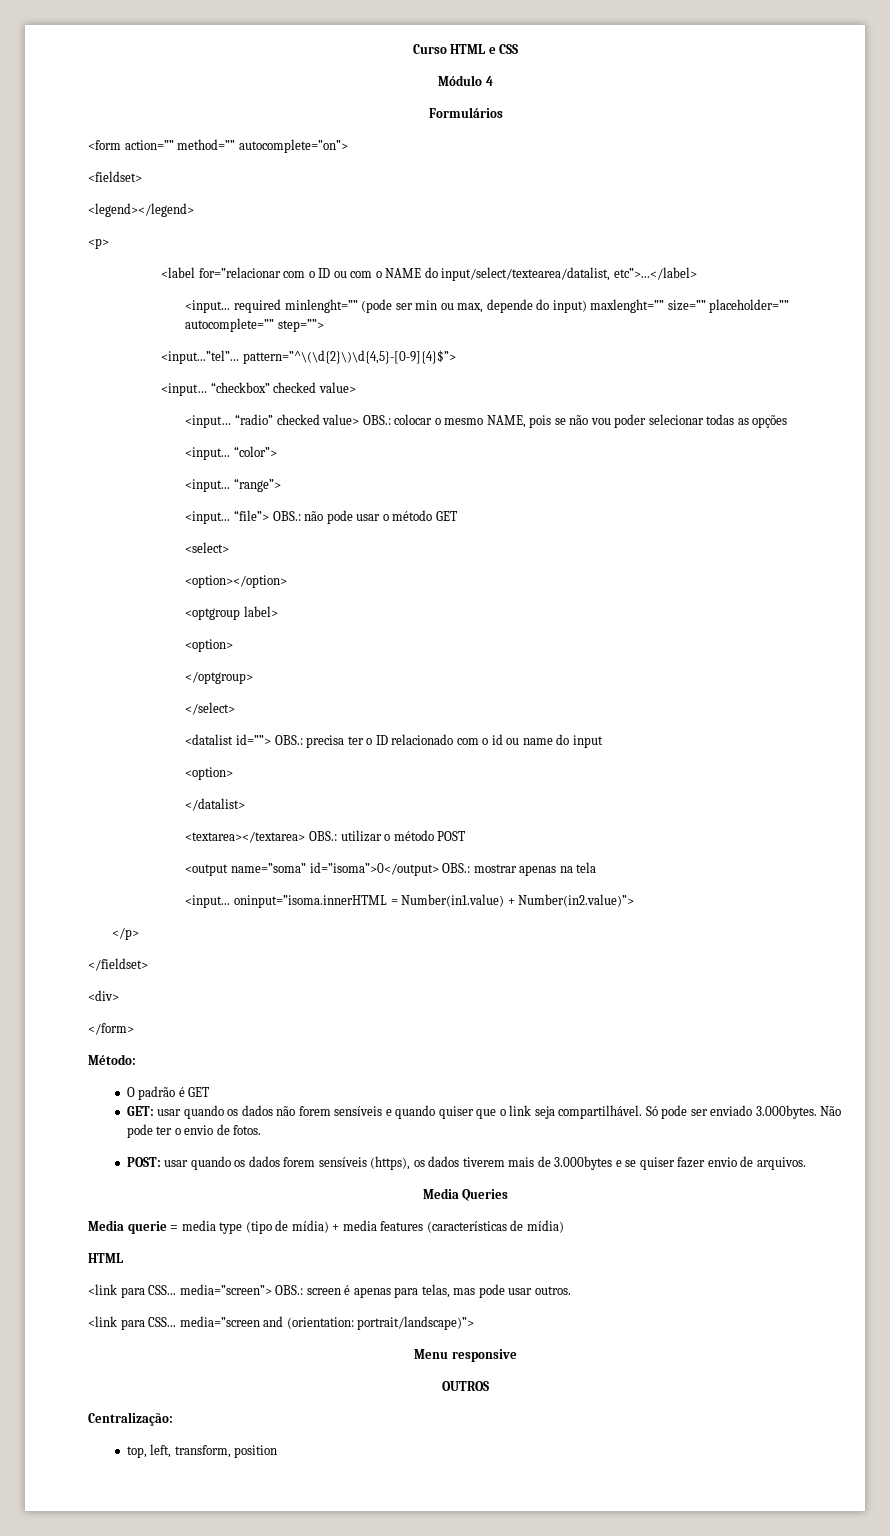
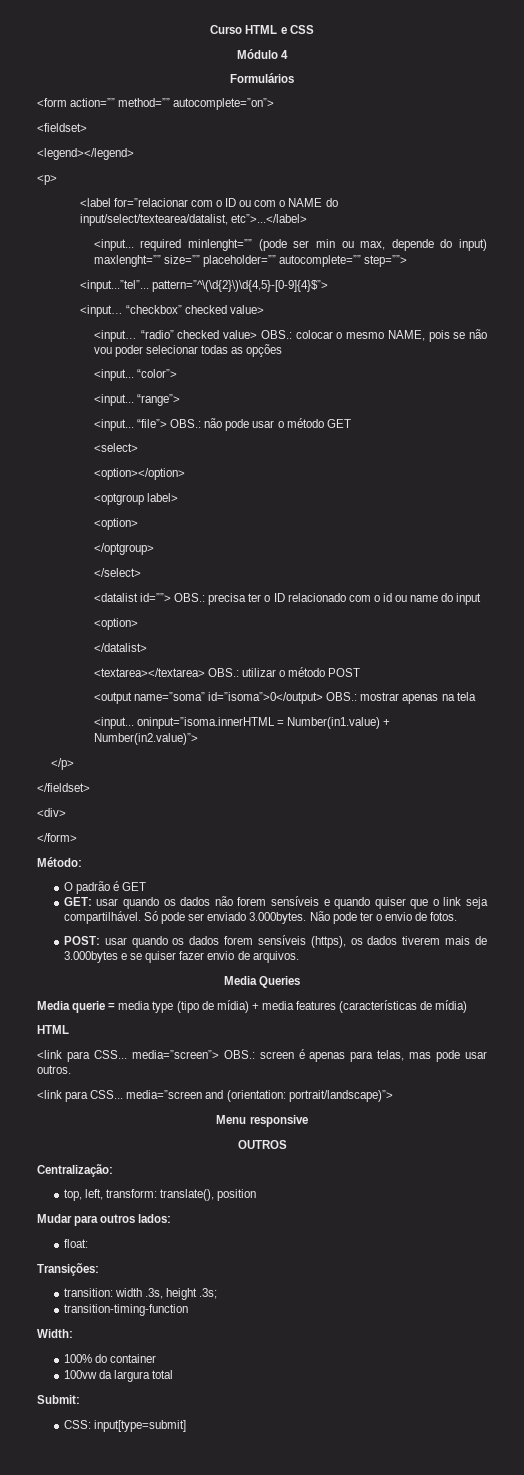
[174,1445,231,1458] transform, -> [106,1189,215,1201] transform: translate(),
(278, 1451) none -> [37,1214,172,1226] [63,1239,88,1248] [37,1263,99,1276] [63,1288,218,1300] [63,1304,188,1316] [37,1329,73,1338] [63,1354,157,1363] [63,1370,174,1382] [37,1395,80,1404] [63,1420,186,1432] // Mudar para outros lados: // float: // Transições: // transition: width .3s, height .3s; // transition-timing-function // Width: // 100% do container // 100vw da largura total // Submit: // CSS: input[type=submit]

